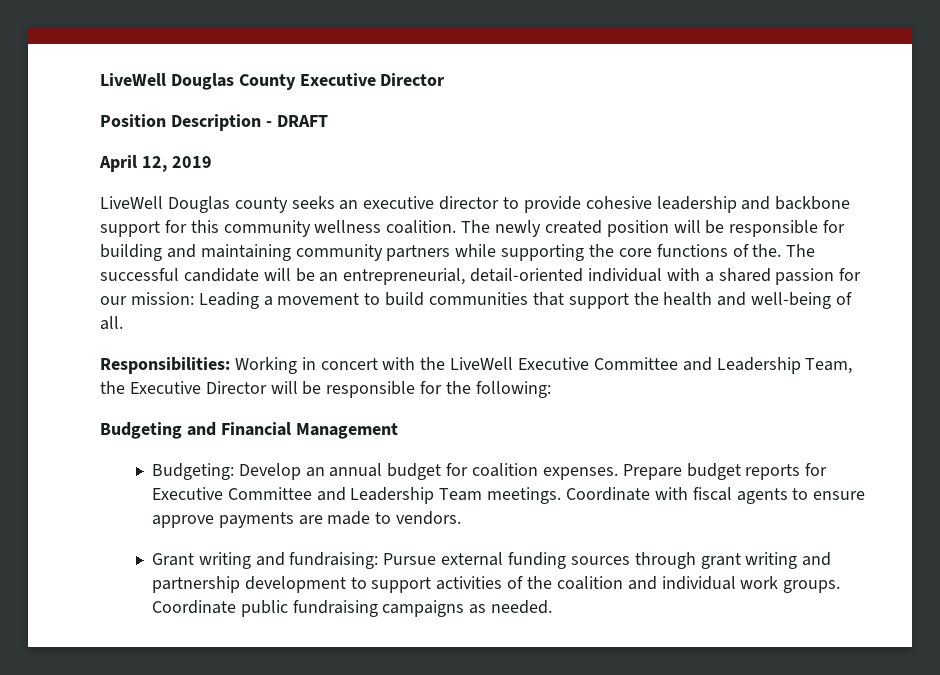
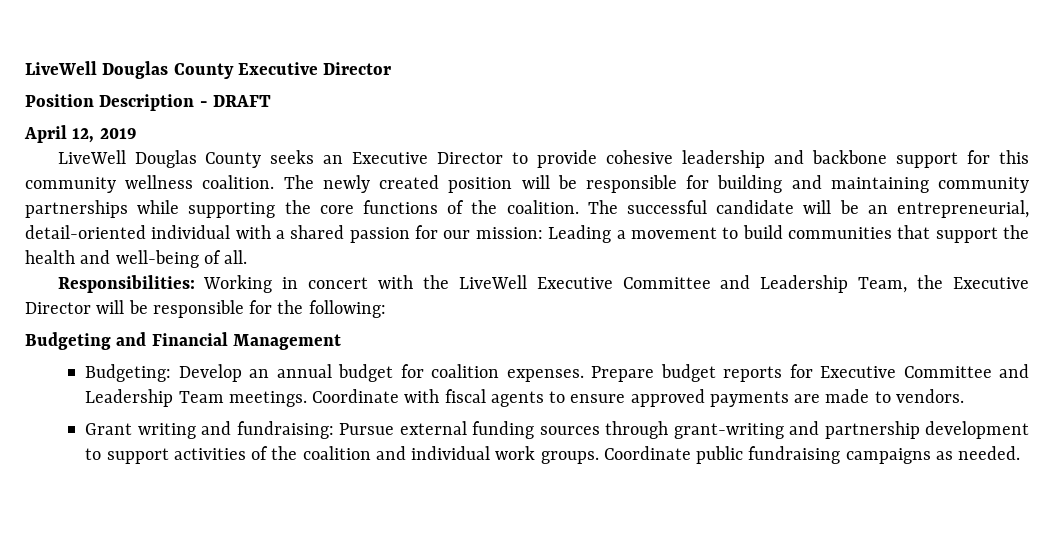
[234,197,288,213] county -> [205,152,262,168] County
[363,196,500,210] executive director -> [352,152,504,164] Executive Director
[386,245,451,261] partners -> [25,200,128,218] partnerships
[752,244,782,257] the. -> [471,200,579,214] the coalition.
[151,515,214,528] approve -> [630,389,705,407] approved
[700,552,798,569] grant writing -> [673,423,784,439] grant-writing

